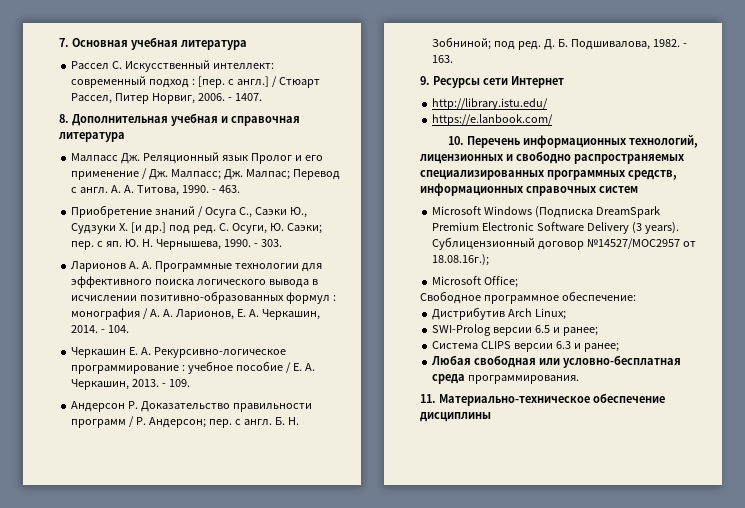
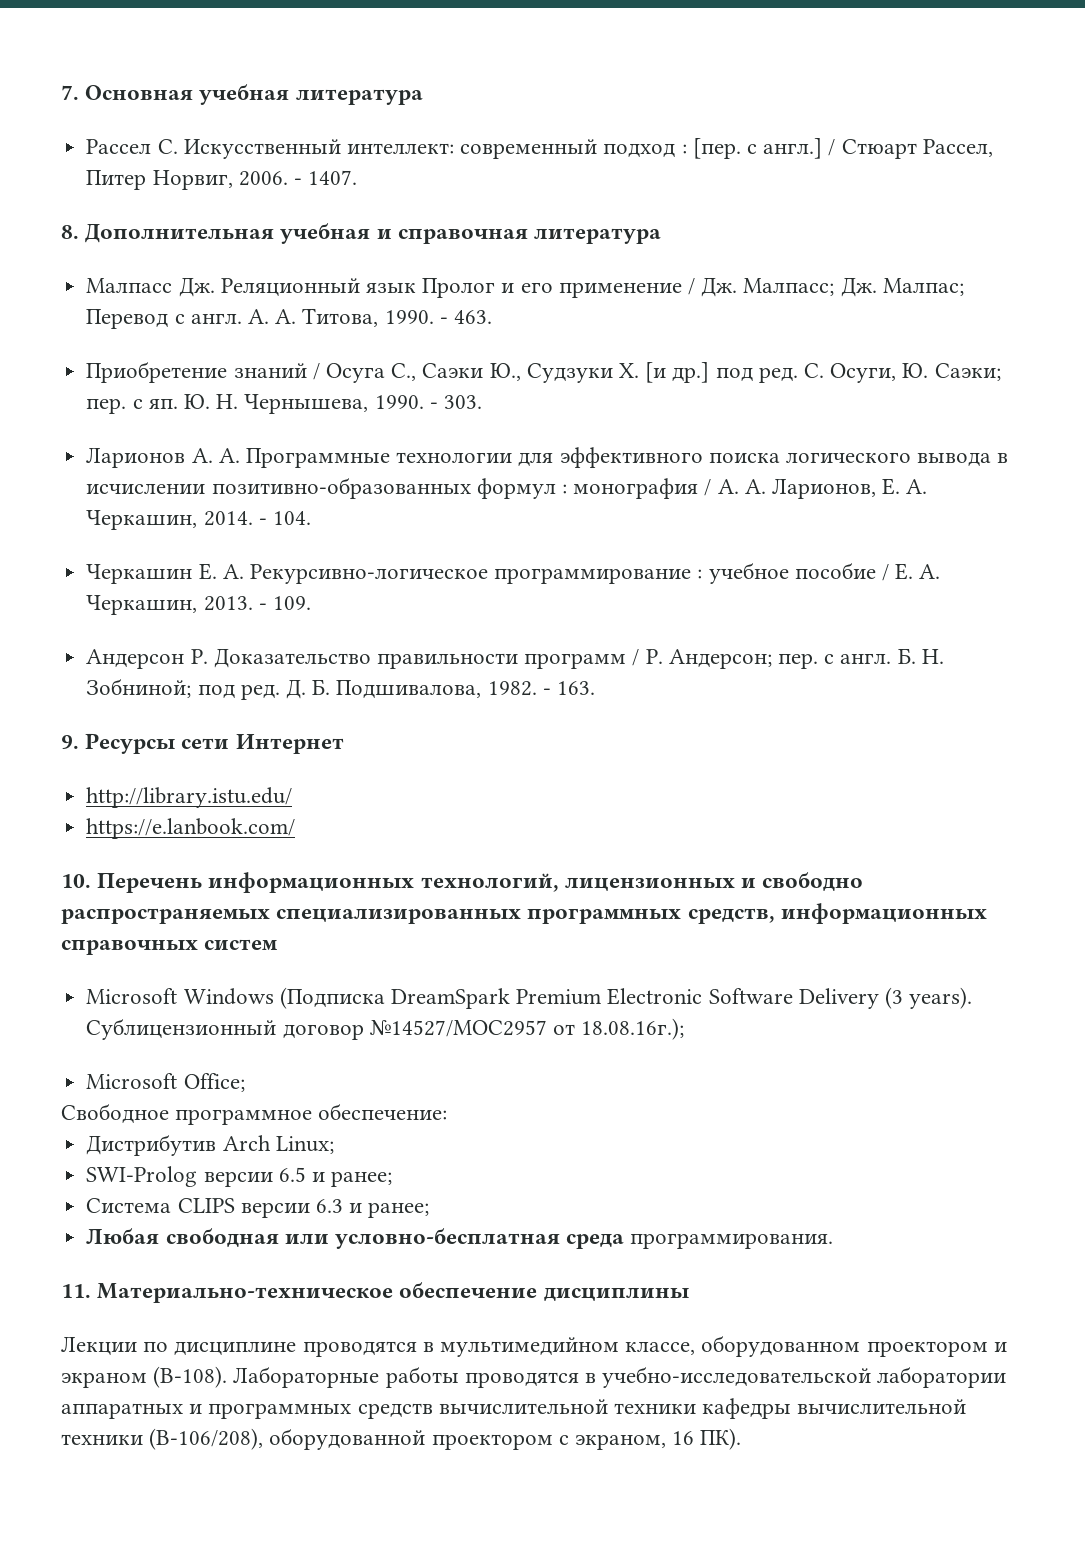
(491, 417) none -> [61,1335,1007,1357] [61,1366,1007,1388] [61,1398,967,1419] [61,1428,742,1450] // Лекции по дисциплине проводятся в мультимедийном классе, оборудованном проектором и экраном (В-108). Лабораторные работы проводятся в учебно-исследовательской лаборатории аппаратных и программных средств вычислительной техники кафедры вычислительной техники (В-106/208), оборудованной проектором с экраном, 16 ПК).

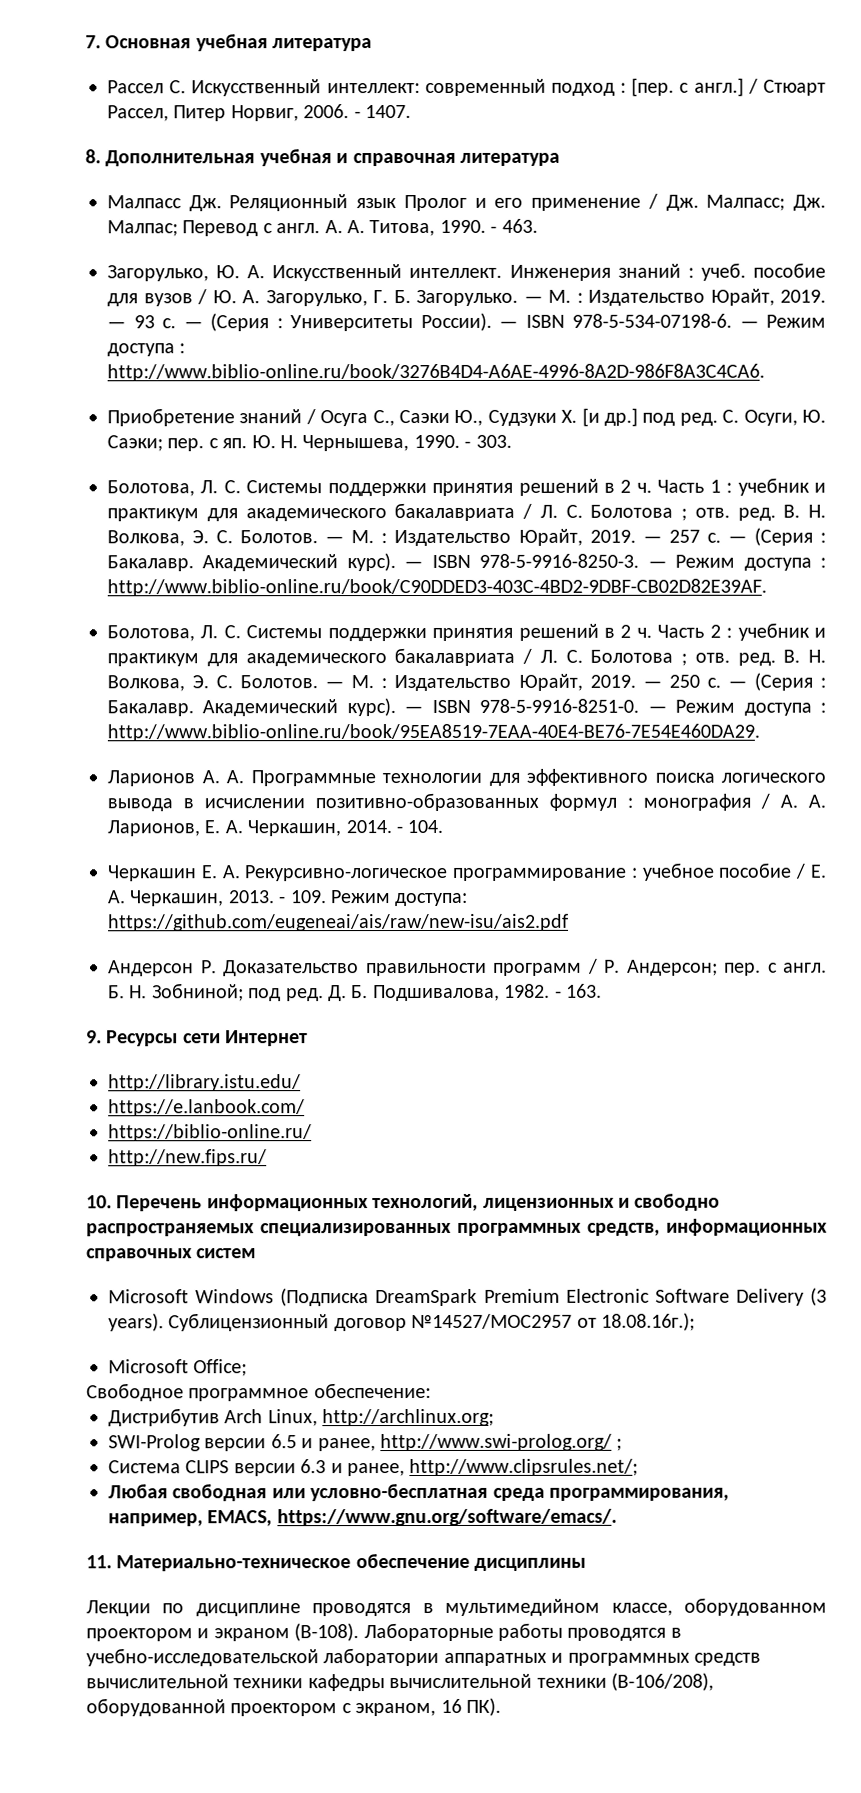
(492, 317) none -> [107,262,826,282] [107,288,826,307] [107,312,826,332] [107,343,186,357] [107,363,765,382] // Загорулько, Ю. А. Искусственный интеллект. Инженерия знаний : учеб. пособие для вузов / Ю. А. Загорулько, Г. Б. Загорулько. — М. : Издательство Юрайт, 2019. — 93 с. — (Серия : Университеты России). — ISBN 978-5-534-07198-6. — Режим доступа : http://www.biblio-online.ru/book/3276B4D4-A6AE-4996-8A2D-986F8A3C4CA6.
(482, 402) none -> [107,477,827,497] [107,502,826,522] [107,527,827,547] [107,553,827,572] [107,578,767,597] [107,622,827,642] [107,647,826,667] [107,672,827,692] [107,698,827,717] [107,723,760,742] // Болотова, Л. С. Системы поддержки принятия решений в 2 ч. Часть 1 : учебник и практикум для академического бакалавриата / Л. С. Болотова ; отв. ред. В. Н. Волкова, Э. С. Болотов. — М. : Издательство Юрайт, 2019. — 257 с. — (Серия : Бакалавр. Академический курс). — ISBN 978-5-9916-8250-3. — Режим доступа : http://www.biblio-online.ru/book/C90DDED3-403C-4BD2-9DBF-CB02D82E39AF. // Болотова, Л. С. Системы поддержки принятия решений в 2 ч. Часть 2 : учебник и практикум для академического бакалавриата / Л. С. Болотова ; отв. ред. В. Н. Волкова, Э. С. Болотов. — М. : Издательство Юрайт, 2019. — 250 с. — (Серия : Бакалавр. Академический курс). — ISBN 978-5-9916-8251-0. — Режим доступа : http://www.biblio-online.ru/book/95EA8519-7EAA-40E4-BE76-7E54E460DA29.
(311, 603) none -> [330,890,469,907] [108,913,569,932] Режим доступа: https://github.com/eugeneai/ais/raw/new-isu/ais2.pdf
(296, 828) none -> [108,1124,312,1142] [108,1149,267,1167] // https://biblio-online.ru/ // http://new.fips.ru/
[275,1136,334,1154] Linux; -> [267,1408,495,1427] Linux, http://archlinux.org;
[331,1171,393,1187] ранее; -> [317,1433,623,1452] ранее, http://www.swi-prolog.org/ ;
[368,1202,430,1218] ранее; -> [347,1458,639,1477] ранее, http://www.clipsrules.net/;
[630,1233,834,1249] программирования. -> [549,1487,729,1501] [108,1508,617,1527] программирования, например, EMACS, https://www.gnu.org/software/emacs/.

